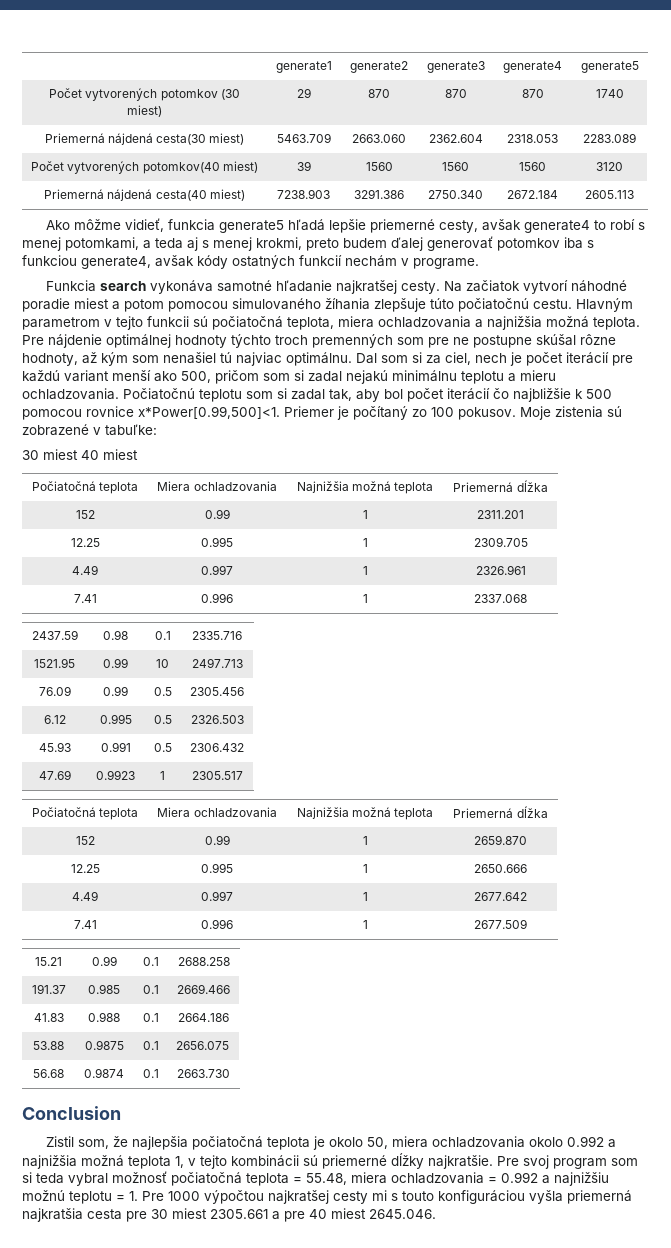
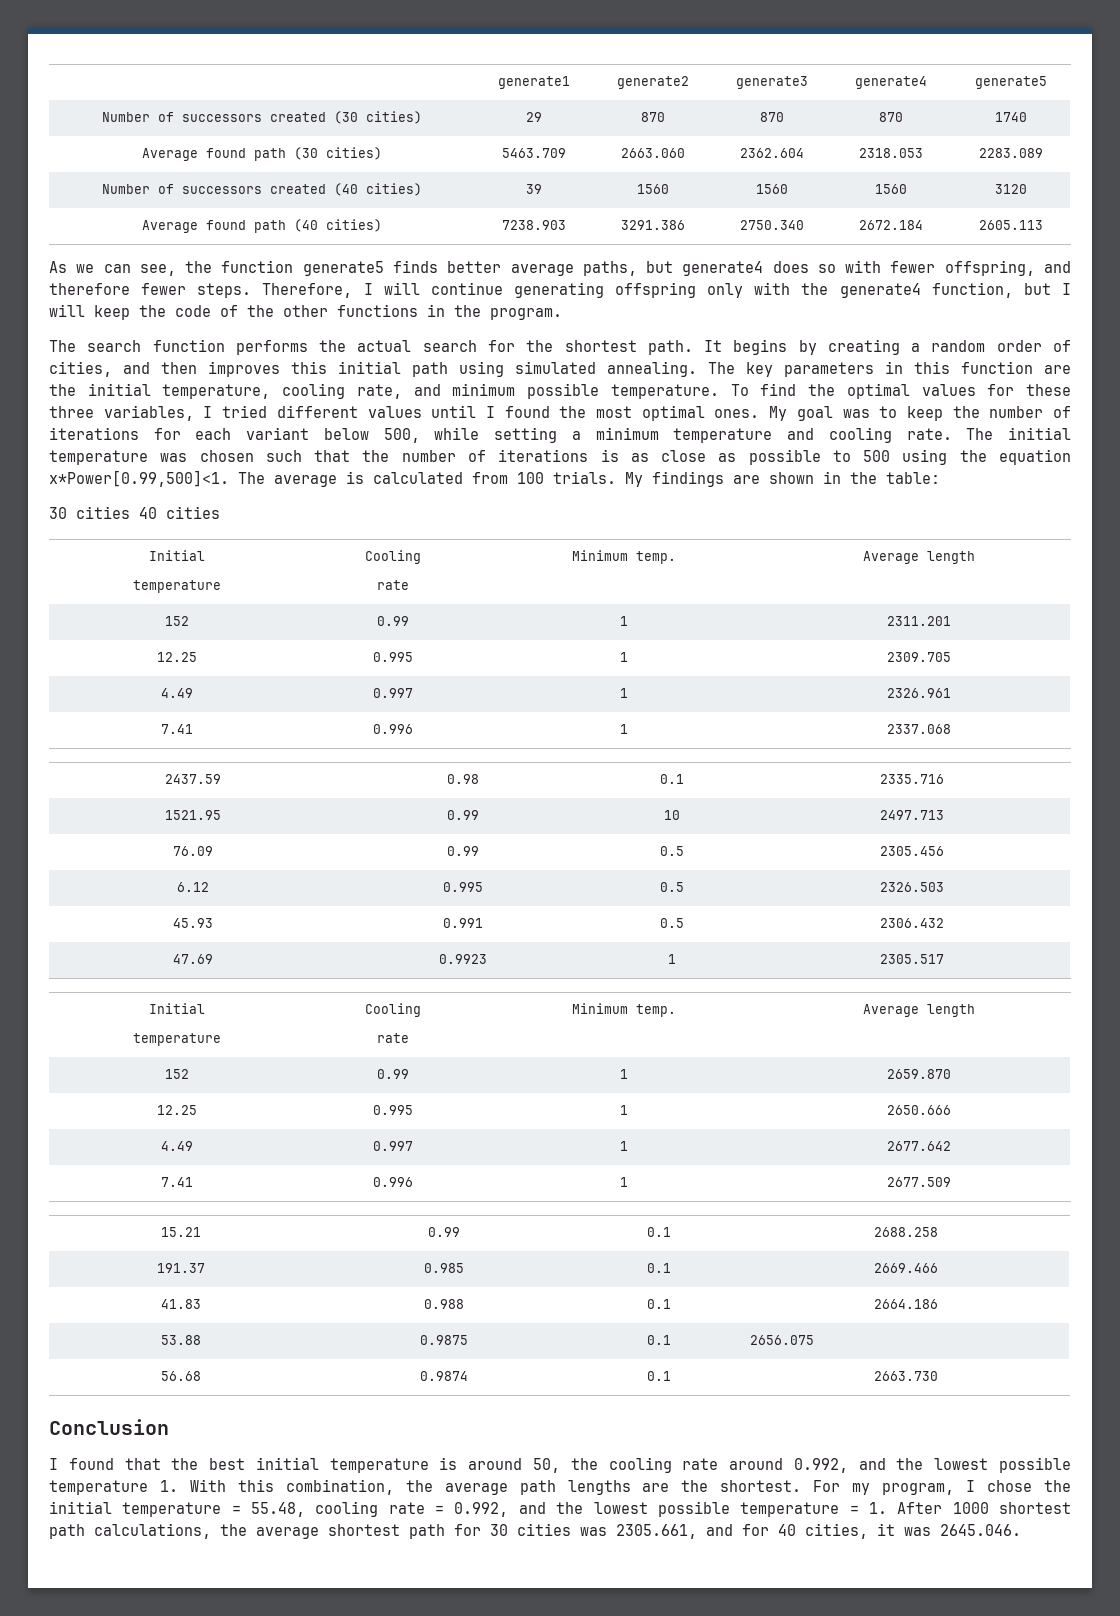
[49,88,240,101] [127,105,162,117] Počet vytvorených potomkov (30 miest) -> [102,111,422,124] Number of successors created (30 cities)
[44,133,245,145] Priemerná nájdená cesta(30 miest) -> [142,147,382,161] Average found path (30 cities)
[31,161,258,174] Počet vytvorených potomkov(40 miest) -> [102,183,422,196] Number of successors created (40 cities)
[44,189,245,201] Priemerná nájdená cesta(40 miest) -> [142,219,382,233] Average found path (40 cities)
[46,218,646,233] [22,236,594,251] [22,255,479,269] [46,280,628,294] [22,298,633,312] [22,316,640,330] [22,334,616,348] [22,352,633,366] [22,370,556,384] [22,388,612,402] [22,406,622,420] [22,424,157,436] [22,449,138,460] [31,481,139,494] [157,481,277,491] [296,481,434,494] [453,480,548,492] Ako môžme vidieť, funkcia generate5 hľadá lepšie priemerné cesty, avšak generate4 to robí s menej potomkami, a teda aj s menej krokmi, preto budem ďalej generovať potomkov iba s funkciou generate4, avšak kódy ostatných funkcií nechám v programe. // Funkcia search vykonáva samotné hľadanie najkratšej cesty. Na začiatok vytvorí náhodné poradie miest a potom pomocou simulovaného žíhania zlepšuje túto počiatočnú cestu. Hlavným parametrom v tejto funkcii sú počiatočná teplota, miera ochladzovania a najnižšia možná teplota. Pre nájdenie optimálnej hodnoty týchto troch premenných som pre ne postupne skúšal rôzne hodnoty, až kým som nenašiel tú najviac optimálnu. Dal som si za ciel, nech je počet iterácií pre každú variant menší ako 500, pričom som si zadal nejakú minimálnu teplotu a mieru ochladzovania. Počiatočnú teplotu som si zadal tak, aby bol počet iterácií čo najbližšie k 500 pomocou rovnice x*Power[0.99,500]<1. Priemer je počítaný zo 100 pokusov. Moje zistenia sú zobrazené v tabuľke: // 30 miest 40 miest // Počiatočná teplota | Miera ochladzovania | Najnižšia možná teplota | Priemerná dĺžka -> [49,260,1072,276] [49,282,1071,298] [49,304,562,320] [49,339,1072,355] [49,361,1071,377] [49,383,1072,399] [49,405,1072,421] [49,427,1072,443] [49,449,1072,465] [49,470,940,487] [49,506,220,519] [148,550,205,561] [132,580,221,593] [364,550,421,564] [376,580,409,590] [571,550,676,564] [862,551,975,564] As we can see, the function generate5 finds better average paths, but generate4 does so with fewer offspring, and therefore fewer steps. Therefore, I will continue generating offspring only with the generate4 function, but I will keep the code of the other functions in the program. // The search function performs the actual search for the shortest path. It begins by creating a random order of cities, and then improves this initial path using simulated annealing. The key parameters in this function are the initial temperature, cooling rate, and minimum possible temperature. To find the optimal values for these three variables, I tried different values until I found the most optimal ones. My goal was to keep the number of iterations for each variant below 500, while setting a minimum temperature and cooling rate. The initial temperature was chosen such that the number of iterations is as close as possible to 500 using the equation x*Power[0.99,500]<1. The average is calculated from 100 trials. My findings are shown in the table: // 30 cities 40 cities // Initial // temperature | Cooling // rate | Minimum temp. | Average length
[31,807,139,820] [157,807,277,817] [296,807,434,820] [453,806,548,818] Počiatočná teplota | Miera ochladzovania | Najnižšia možná teplota | Priemerná dĺžka -> [148,1003,205,1014] [132,1033,221,1046] [364,1003,421,1017] [376,1033,409,1043] [571,1003,676,1017] [862,1004,975,1017] Initial // temperature | Cooling // rate | Minimum temp. | Average length
[46,1136,617,1150] [22,1153,638,1169] [22,1171,609,1186] [22,1190,632,1204] [22,1208,366,1222] Zistil som, že najlepšia počiatočná teplota je okolo 50, miera ochladzovania okolo 0.992 a najnižšia možná teplota 1, v tejto kombinácii sú priemerné dĺžky najkratšie. Pre svoj program som si teda vybral možnosť počiatočná teplota = 55.48, miera ochladzovania = 0.992 a najnižšiu možnú teplotu = 1. Pre 1000 výpočtou najkratšej cesty mi s touto konfiguráciou vyšla priemerná najkratšia cesta pre 30 miest 2305.661 a pre 40 miest -> [49,1457,1072,1473] [49,1479,1072,1495] [49,1501,1072,1517] [49,1523,931,1539] I found that the best initial temperature is around 50, the cooling rate around 0.992, and the lowest possible temperature 1. With this combination, the average path lengths are the shortest. For my program, I chose the initial temperature = 55.48, cooling rate = 0.992, and the lowest possible temperature = 1. After 1000 shortest path calculations, the average shortest path for 30 cities was 2305.661, and for 40 cities, it was

